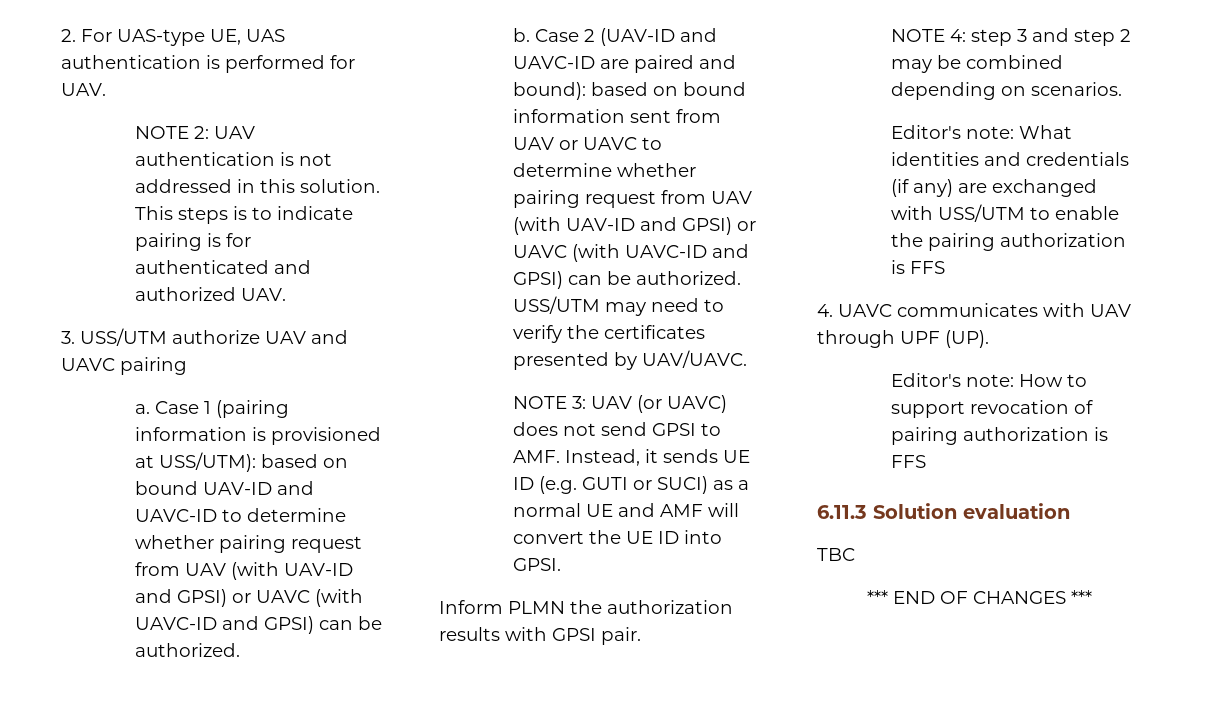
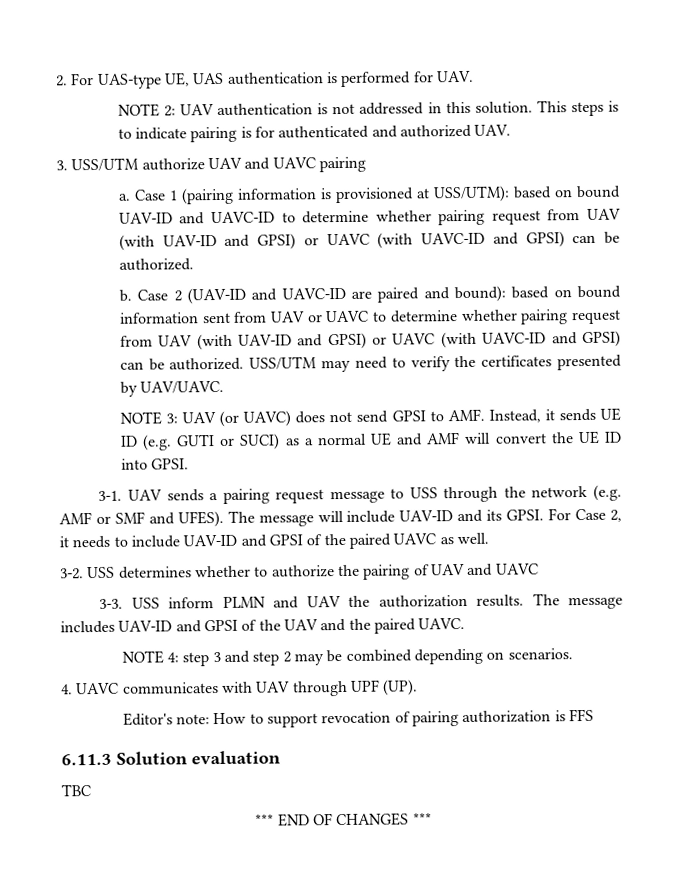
[439,600,733,614] [439,627,641,645] Inform PLMN the authorization results with GPSI pair. -> [98,484,622,504] [59,508,622,528] [59,532,489,549] [60,563,539,580] [99,593,623,610] [60,617,466,634] 3-1. UAV sends a pairing request message to USS through the network (e.g. AMF or SMF and UFES). The message will include UAV-ID and its GPSI. For Case 2, it needs to include UAV-ID and GPSI of the paired UAVC as well. // 3-2. USS determines whether to authorize the pairing of UAV and UAVC // 3-3. USS inform PLMN and UAV the authorization results. The message includes UAV-ID and GPSI of the UAV and the paired UAVC.
[890,125,1072,139] [890,152,1129,166] [890,179,1097,197] [890,204,1119,222] [890,233,1126,251] [890,260,945,274] // Editor's note: What identities and credentials (if any) are exchanged with USS/UTM to enable the pairing authorization is FFS -> (573, 654) none

